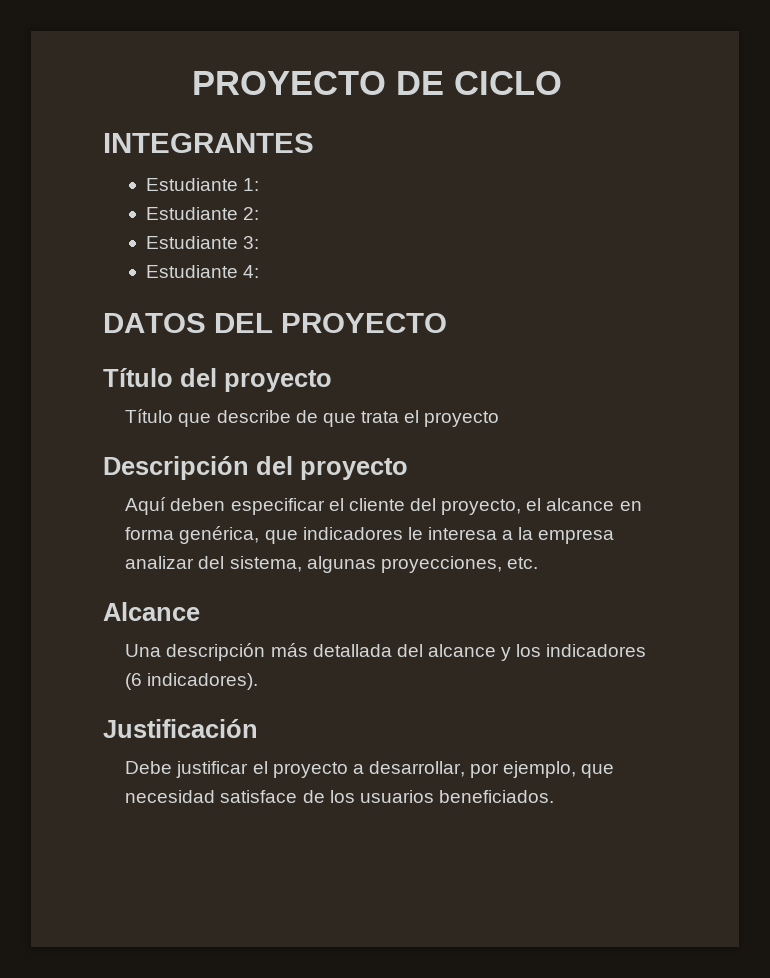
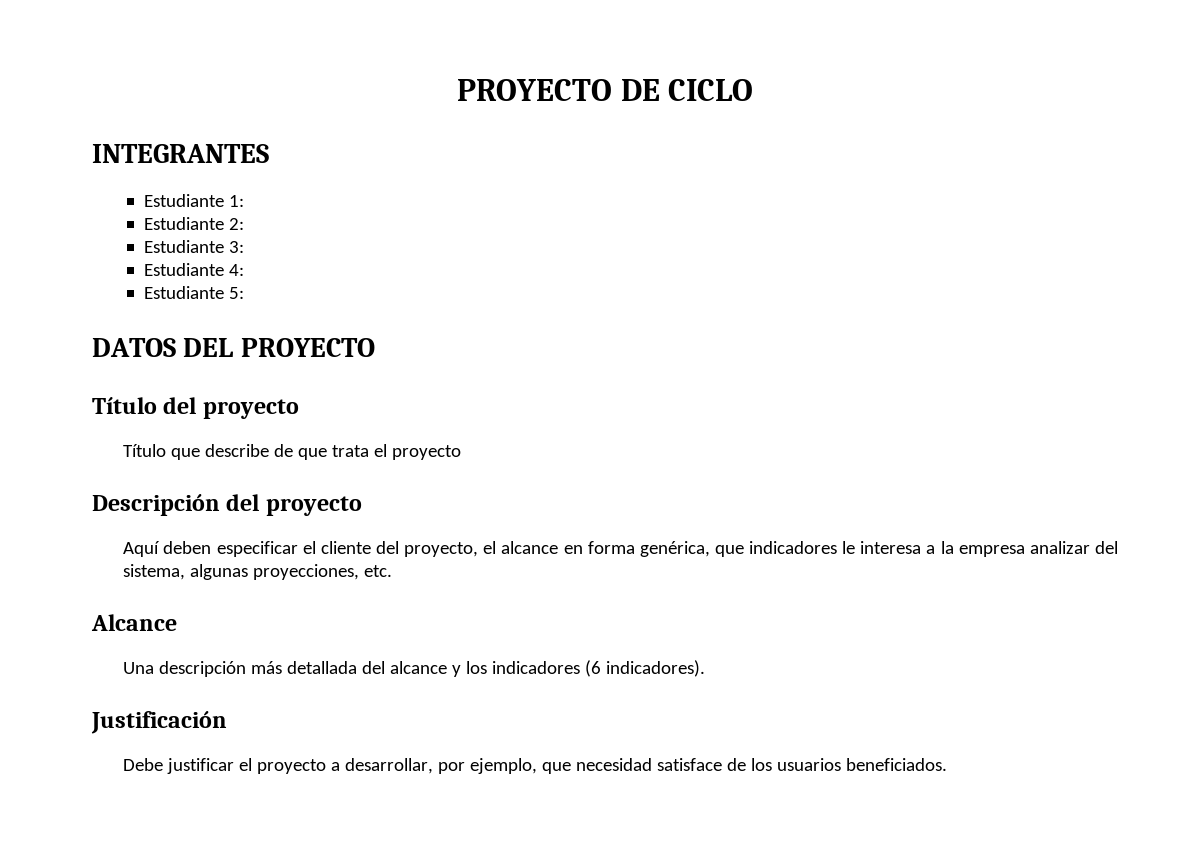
(260, 271) none -> [143,286,244,299] // Estudiante 5:

